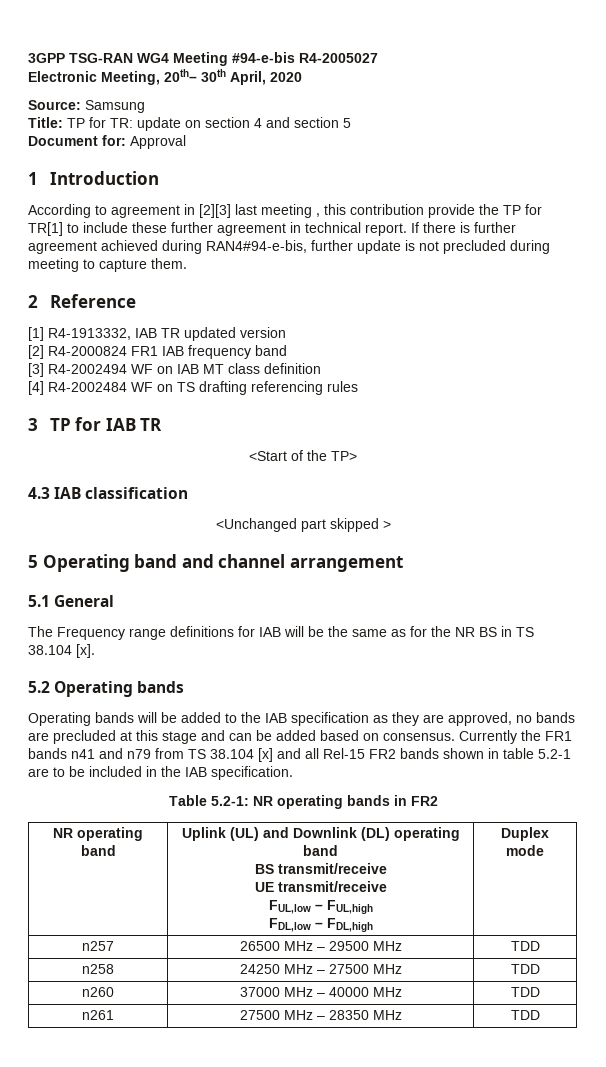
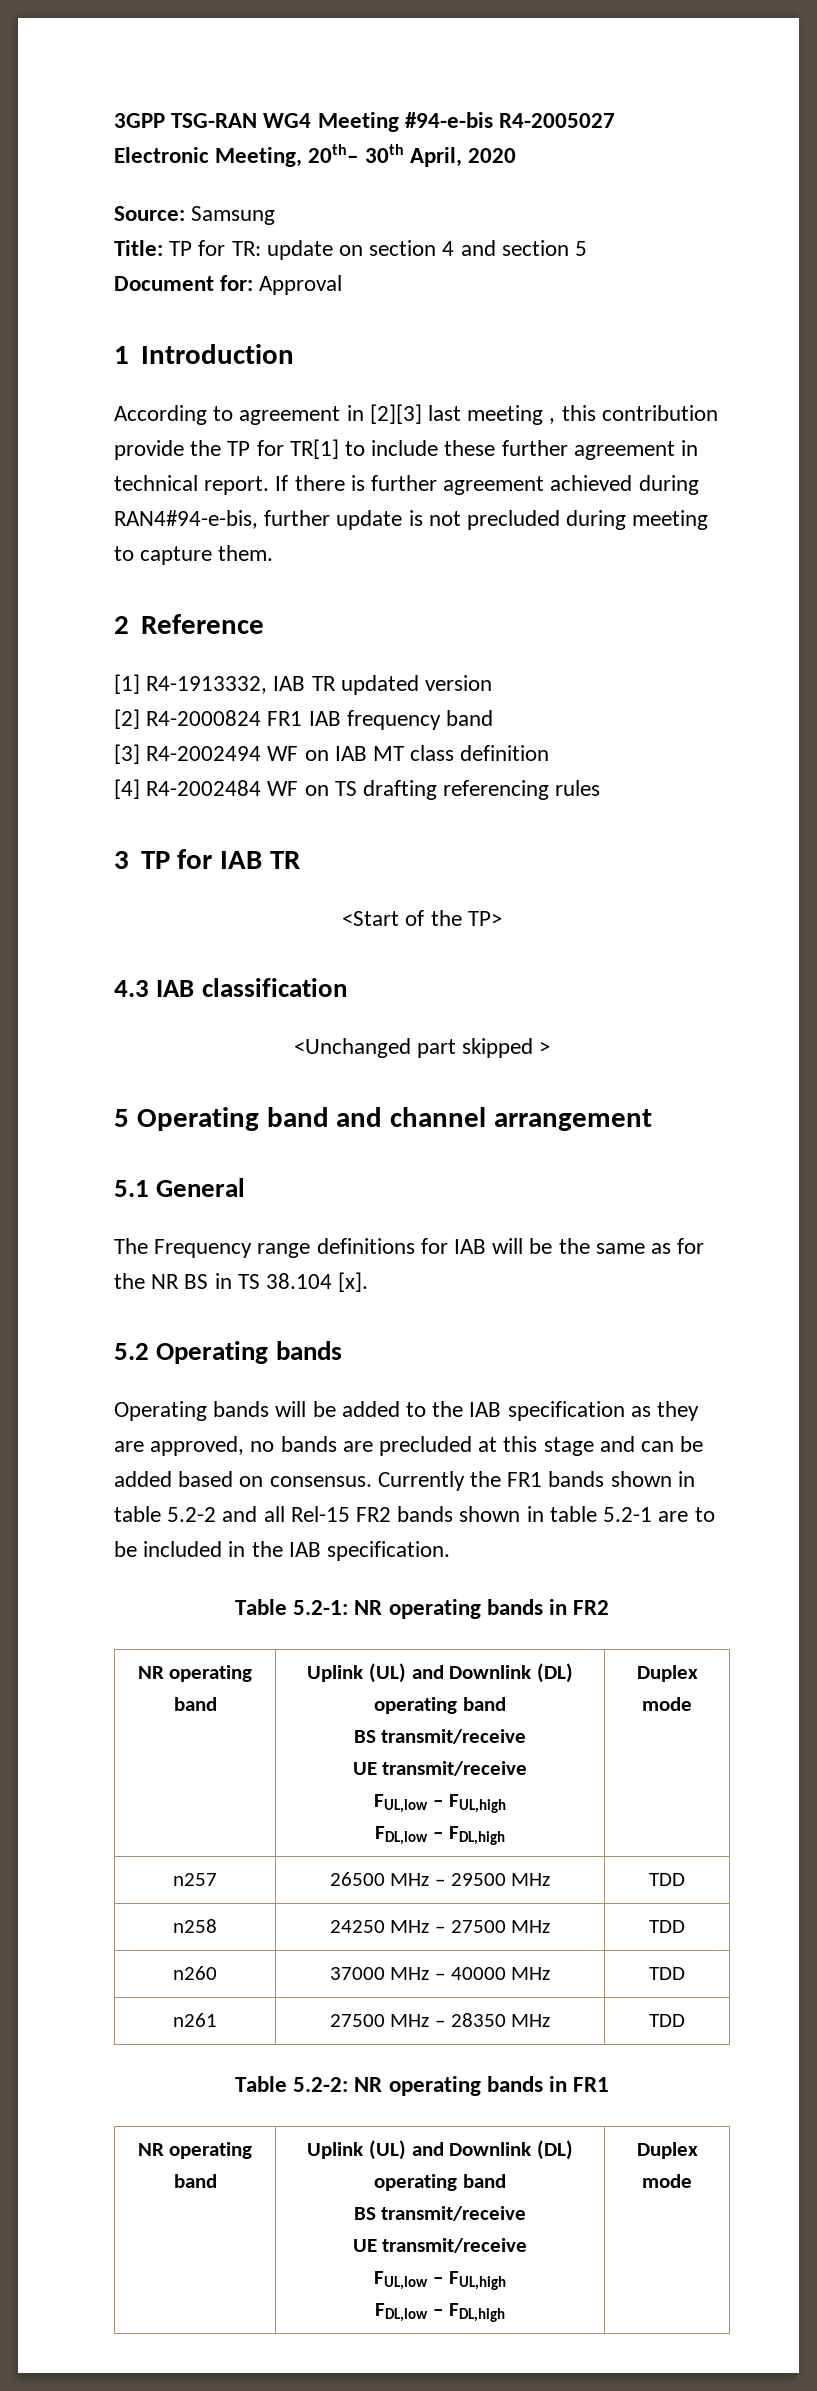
[71,748,273,762] n41 and n79 from TS 38.104 [x] -> [610,1471,695,1487] [114,1506,217,1522] shown in table 5.2-2
(540, 1015) none -> [234,2076,610,2096] [137,2142,253,2159] [173,2174,217,2188] [307,2140,573,2160] [374,2174,506,2191] [353,2206,527,2221] [352,2238,528,2253] [374,2271,506,2290] [375,2303,505,2322] [636,2142,698,2159] [642,2174,692,2188] // Table 5.2-2: NR operating bands in FR1 // NR operating band | Uplink (UL) and Downlink (DL) operating band // BS transmit/receive // UE transmit/receive // FUL,low – FUL,high // FDL,low – FDL,high | Duplex mode

